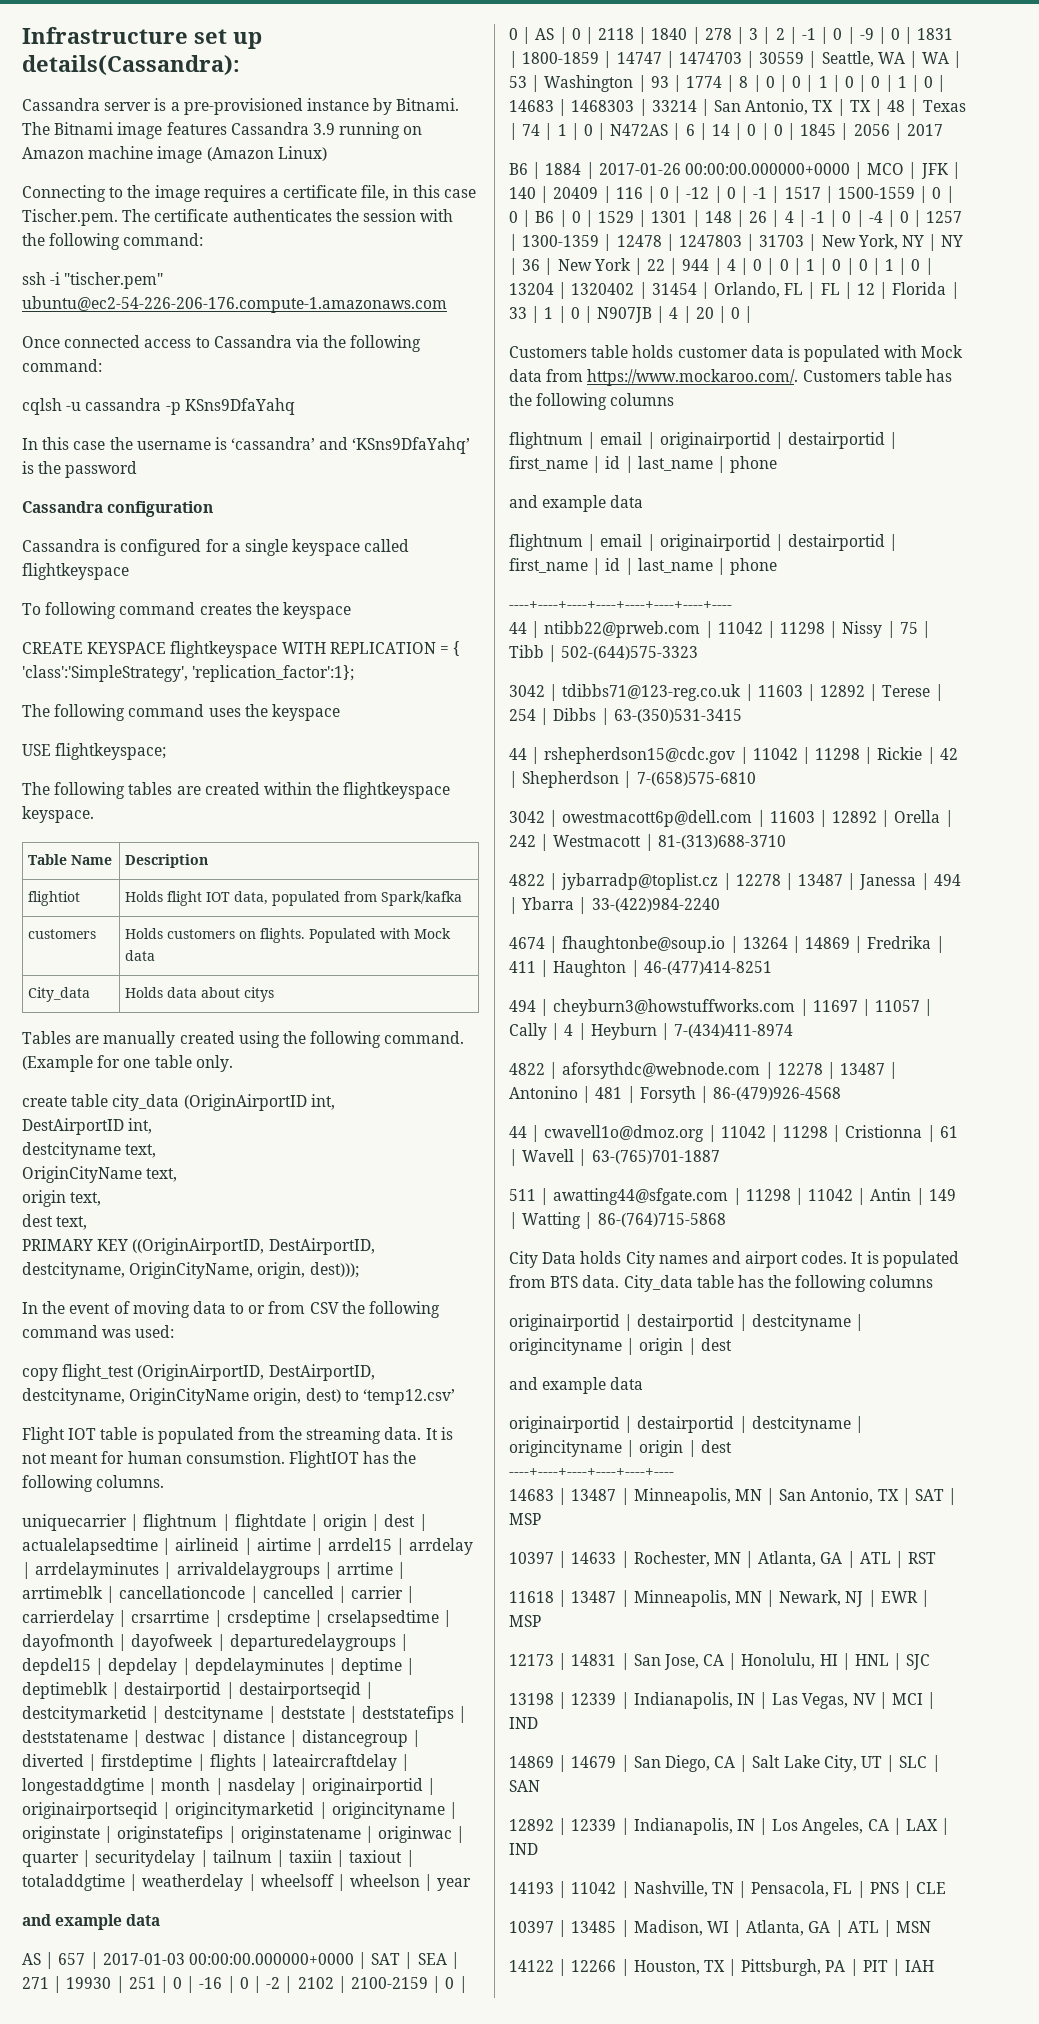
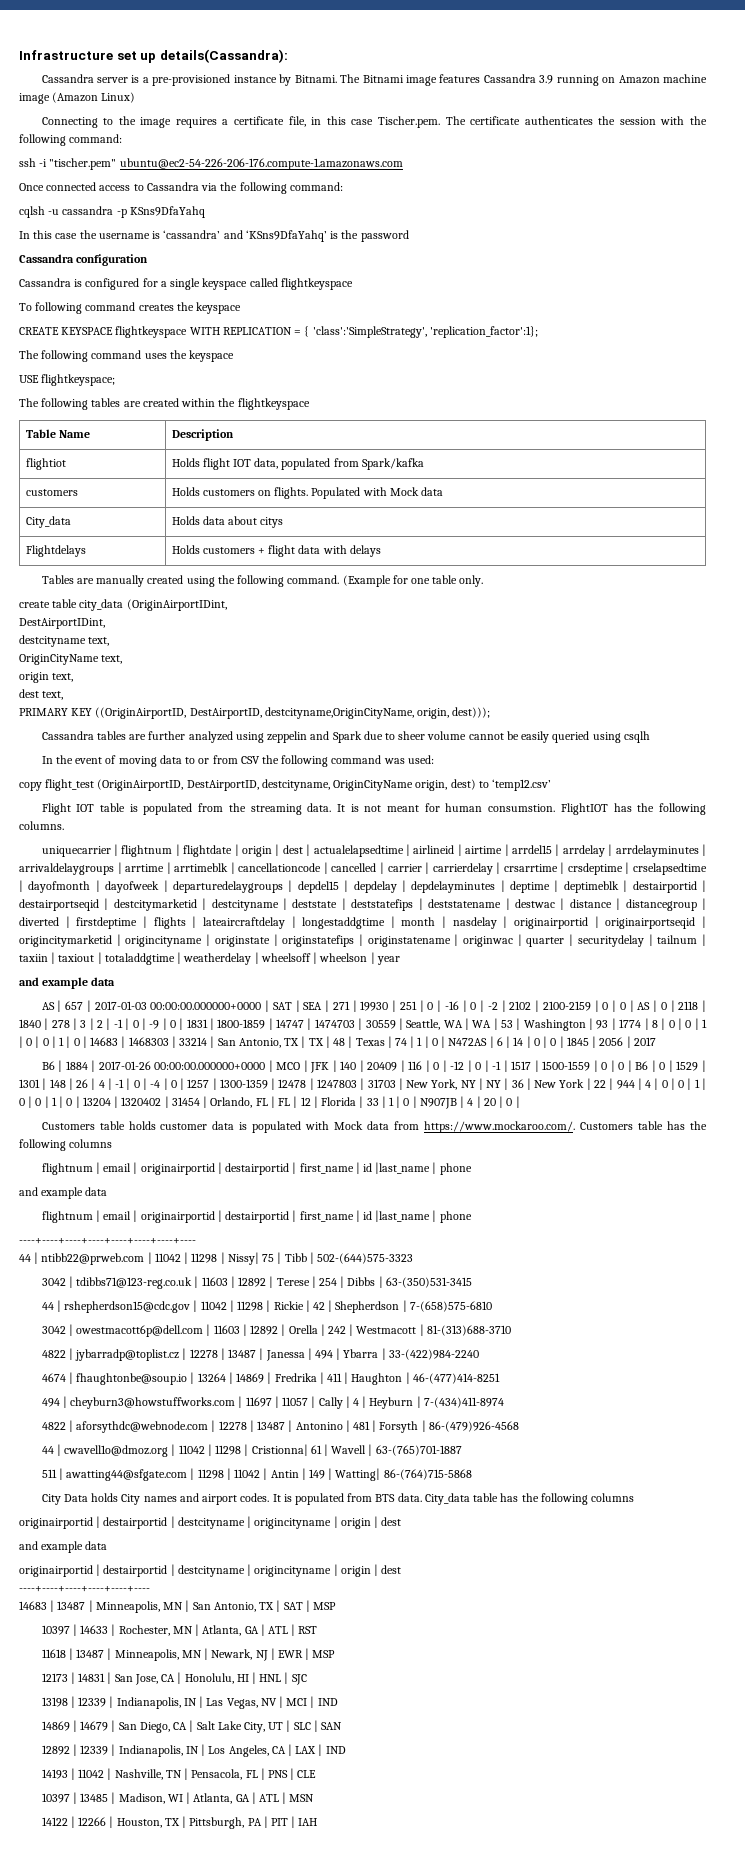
[22,806,94,823] keyspace. -> (310, 404) none
(275, 994) none -> [25,545,86,557] [171,545,381,557] // Flightdelays | Holds customers + flight data with delays
[183,1094,335,1111] [22,1118,153,1135] (OriginAirportID int, // DestAirportID int, -> [126,599,227,611] [19,618,105,629] (OriginAirportIDint, // DestAirportIDint,
[22,1262,254,1279] destcityname, OriginCityName, -> [264,707,414,719] destcityname,OriginCityName,
(359, 1270) none -> [41,731,650,743] // Cassandra tables are further analyzed using zeppelin and Spark due to sheer volume cannot be easily queried using csqlh
[624,456,713,473] | last_name -> [375,1162,431,1174] |last_name
[624,558,713,575] | last_name -> [375,1210,431,1222] |last_name
[842,621,896,638] Nissy | -> [227,1252,259,1265] Nissy|
[845,1125,936,1142] Cristionna | -> [251,1444,308,1456] Cristionna|
[522,1212,594,1229] Watting | -> [335,1468,381,1481] Watting|

